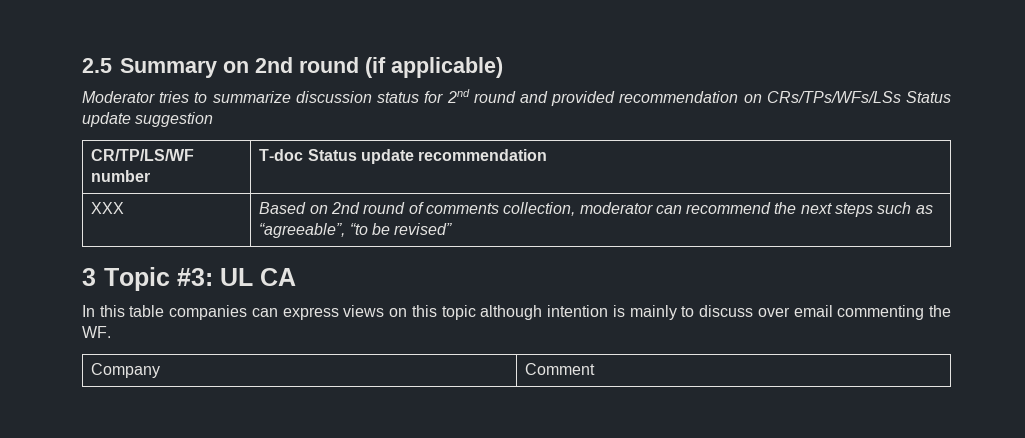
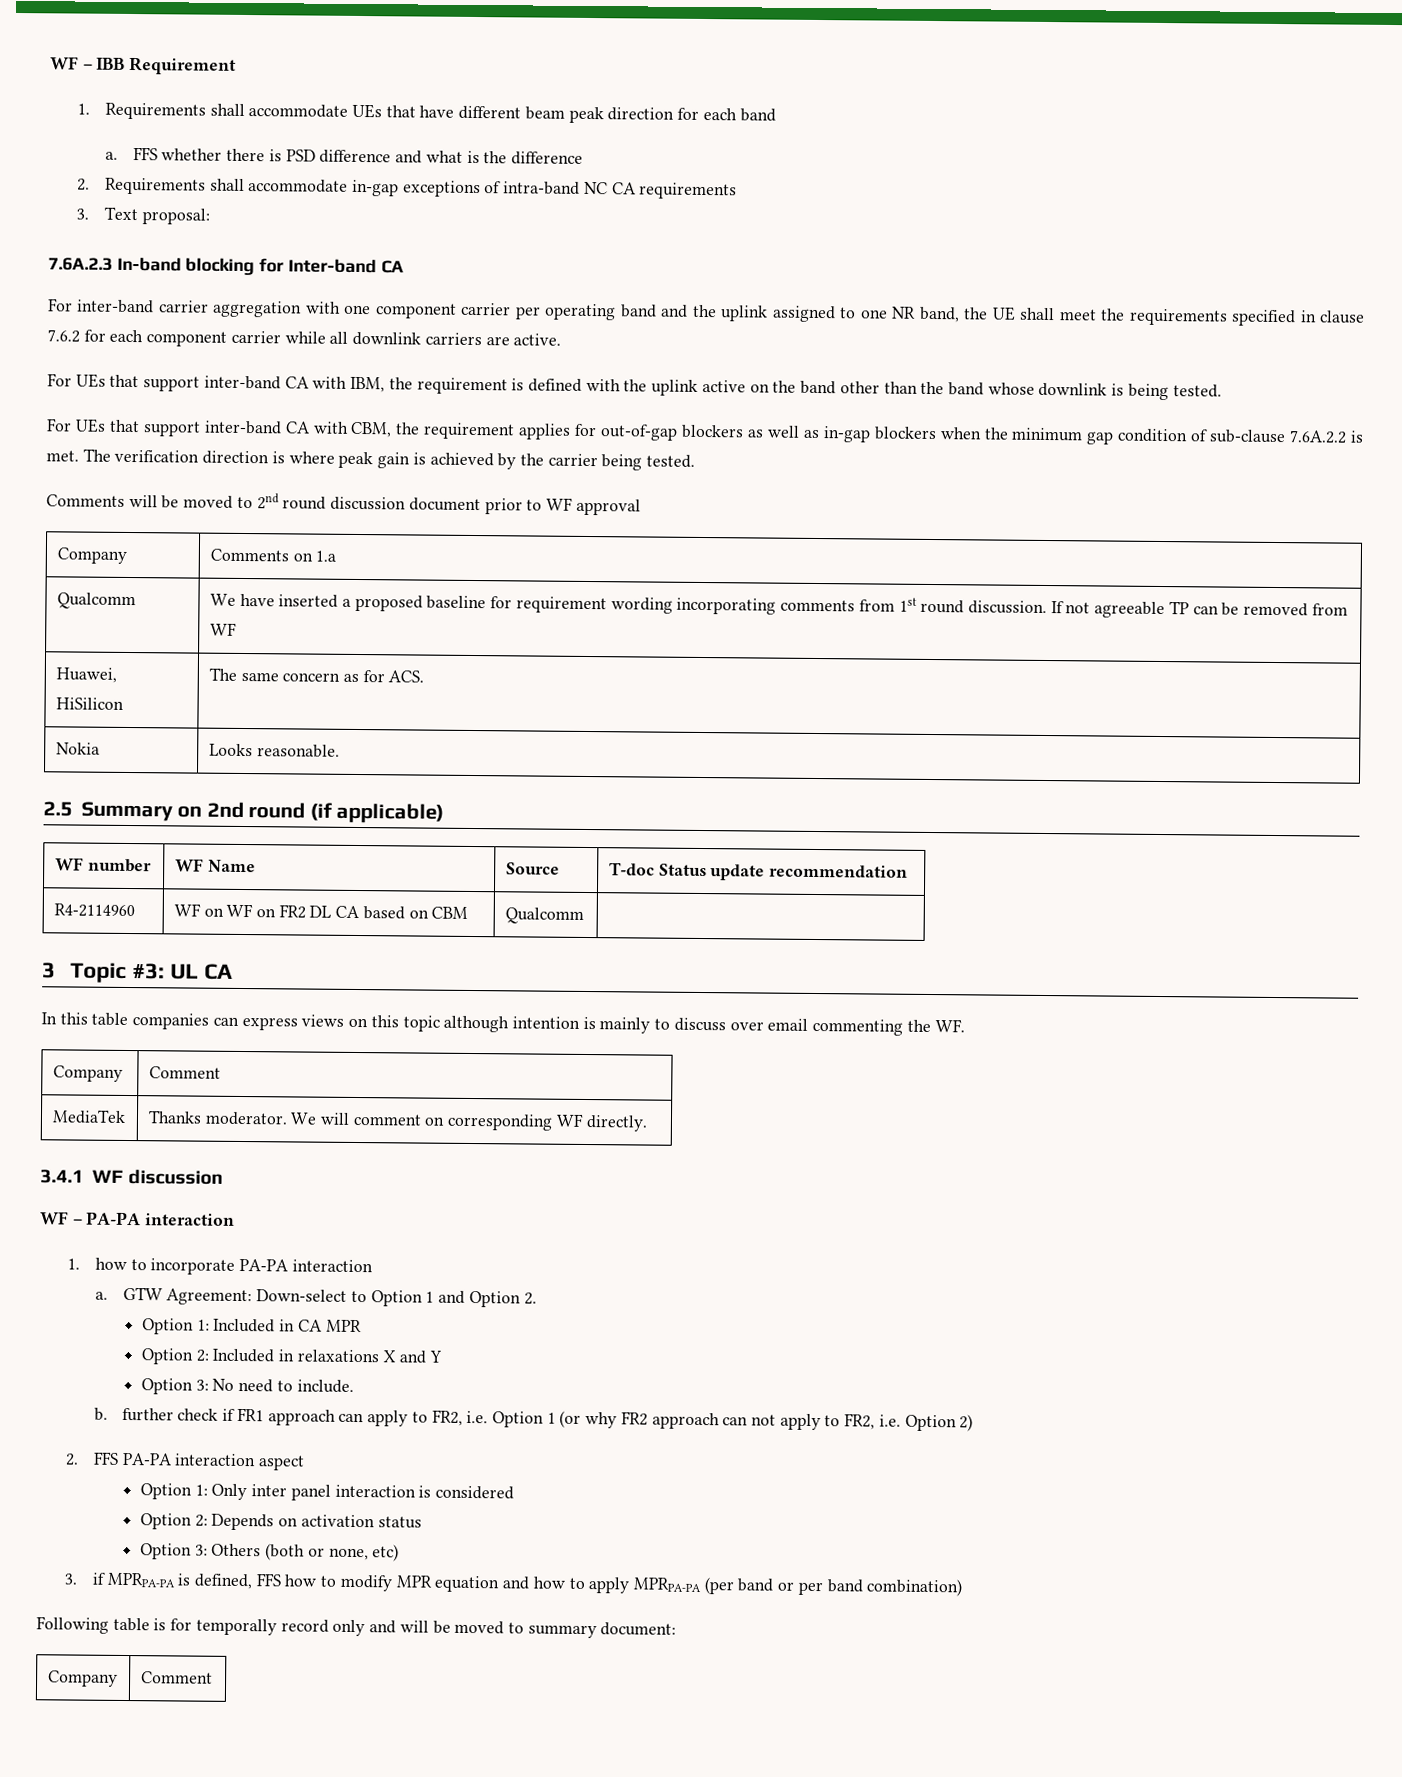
(82, 65) none -> [50,56,237,75] [76,102,776,124] [104,147,583,165] [76,177,738,200] [75,206,210,225] [48,256,404,276] [48,298,1366,327] [47,329,562,347] [47,373,1222,401] [46,418,1365,445] [46,448,696,471] [46,493,641,516] [56,547,127,564] [209,548,337,562] [56,592,136,610] [209,593,1348,619] [209,622,237,636] [55,667,117,683] [55,697,124,710] [208,667,425,683] [55,742,100,755] [208,743,340,758] WF – IBB Requirement // 1. Requirements shall accommodate UEs that have different beam peak direction for each band // a. FFS whether there is PSD difference and what is the difference // 2. Requirements shall accommodate in-gap exceptions of intra-band NC CA requirements // 3. Text proposal: // 7.6A.2.3 In-band blocking for Inter-band CA // For inter-band carrier aggregation with one component carrier per operating band and the uplink assigned to one NR band, the UE shall meet the requirements specified in clause 7.6.2 for each component carrier while all downlink carriers are active. // For UEs that support inter-band CA with IBM, the requirement is defined with the uplink active on the band other than the band whose downlink is being tested. // For UEs that support inter-band CA with CBM, the requirement applies for out-of-gap blockers as well as in-gap blockers when the minimum gap condition of sub-clause 7.6A.2.2 is met. The verification direction is where peak gain is achieved by the carrier being tested. // Comments will be moved to 2nd round discussion document prior to WF approval // Company | Comments on 1.a // Qualcomm | We have inserted a proposed baseline for requirement wording incorporating comments from 1st round discussion. If not agreeable TP can be removed from WF // Huawei, HiSilicon | The same concern as for ACS. // Nokia | Looks reasonable. //
[82,89,951,106] [82,112,214,127] [91,149,195,161] [91,170,151,182] [259,149,548,164] [91,202,125,214] [259,202,933,217] [259,223,453,238] // Moderator tries to summarize discussion status for 2nd round and provided recommendation on CRs/TPs/WFs/LSs Status update suggestion // CR/TP/LS/WF number | T-doc Status update recommendation // XXX | Based on 2nd round of comments collection, moderator can recommend the next steps such as “agreeable”, “to be revised” -> [54,857,152,873] [174,858,256,873] [505,862,560,875] [608,862,909,881] [53,903,135,918] [173,903,469,920] [504,907,584,924] // WF number | WF Name | Source | T-doc Status update recommendation // R4-2114960 | WF on WF on FR2 DL CA based on CBM | Qualcomm |
(596, 369) none -> [51,1109,126,1124] [147,1110,648,1132] [40,1169,223,1185] [40,1211,236,1226] [66,1257,373,1275] [94,1286,537,1308] [141,1318,362,1335] [140,1348,443,1365] [140,1378,354,1395] [93,1407,974,1432] [64,1451,305,1471] [139,1483,515,1501] [139,1513,422,1531] [139,1543,400,1562] [63,1572,963,1597] [36,1616,677,1639] [47,1670,118,1687] [140,1671,213,1684] // MediaTek | Thanks moderator. We will comment on corresponding WF directly. // 3.4.1 WF discussion // WF – PA-PA interaction // 1. how to incorporate PA-PA interaction // a. GTW Agreement: Down-select to Option 1 and Option 2. // Option 1: Included in CA MPR // Option 2: Included in relaxations X and Y // Option 3: No need to include. // b. further check if FR1 approach can apply to FR2, i.e. Option 1 (or why FR2 approach can not apply to FR2, i.e. Option 2) // 2. FFS PA-PA interaction aspect // Option 1: Only inter panel interaction is considered // Option 2: Depends on activation status // Option 3: Others (both or none, etc) // 3. if MPRPA-PA is defined, FFS how to modify MPR equation and how to apply MPRPA-PA (per band or per band combination) // Following table is for temporally record only and will be moved to summary document: // Company | Comment

